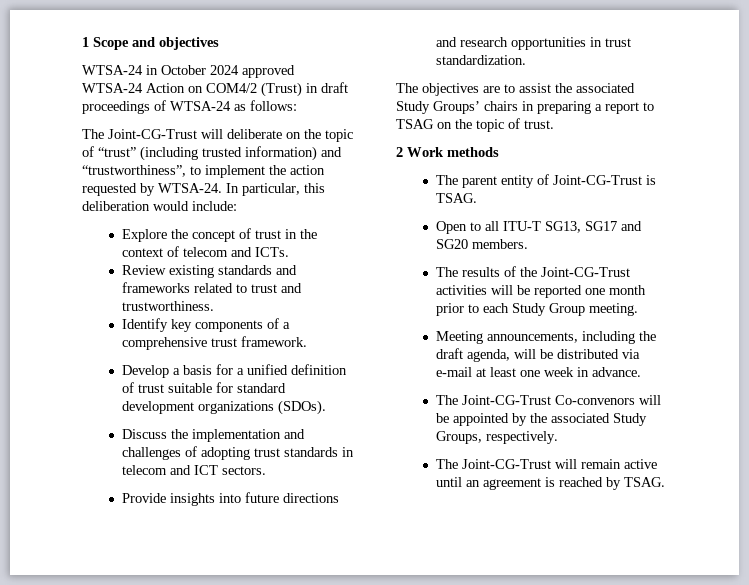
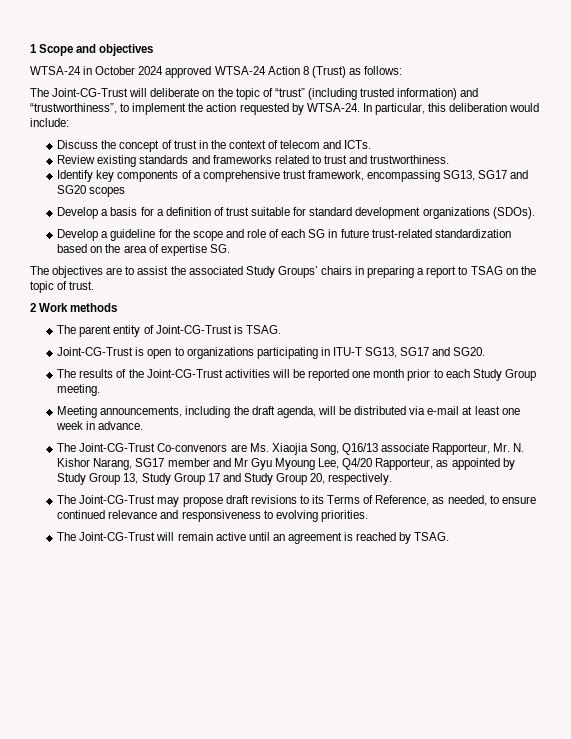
[188,82,348,97] [82,100,231,114] on COM4/2 (Trust) in draft proceedings of WTSA-24 -> [302,66,346,78] 8 (Trust)
[121,229,167,242] Explore -> [57,140,99,149] Discuss
[240,336,307,347] framework. -> [307,170,529,182] [57,185,126,197] framework, encompassing SG13, SG17 and SG20 scopes
[246,364,288,375] unified -> (164, 212) none
[121,429,305,442] [121,446,354,460] [121,465,266,475] [121,492,339,506] [435,37,631,50] [435,55,526,65] Discuss the implementation and challenges of adopting trust standards in telecom and ICT sectors. // Provide insights into future directions and research opportunities in trust standardization. -> [57,229,511,241] [57,244,230,256] Develop a guideline for the scope and role of each SG in future trust-related standardization based on the area of expertise SG.
[435,221,499,234] Open to all -> [57,347,330,359] Joint-CG-Trust is open to organizations participating in
[435,239,528,249] SG20 members. -> [453,347,486,356] SG20.
[638,395,661,405] [435,413,647,426] [435,431,558,444] will be appointed by the associated Study Groups, respectively. -> [230,443,525,455] [57,458,515,470] [57,473,393,485] [57,495,536,507] [57,510,368,522] are Ms. Xiaojia Song, Q16/13 associate Rapporteur, Mr. N. Kishor Narang, SG17 member and Mr Gyu Myoung Lee, Q4/20 Rapporteur, as appointed by Study Group 13, Study Group 17 and Study Group 20, respectively. // The Joint-CG-Trust may propose draft revisions to its Terms of Reference, as needed, to ensure continued relevance and responsiveness to evolving priorities.

